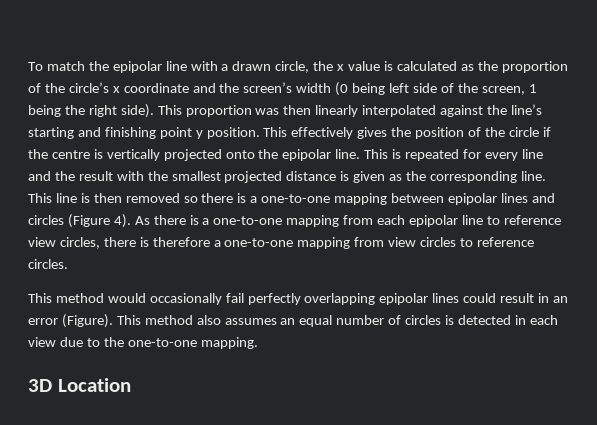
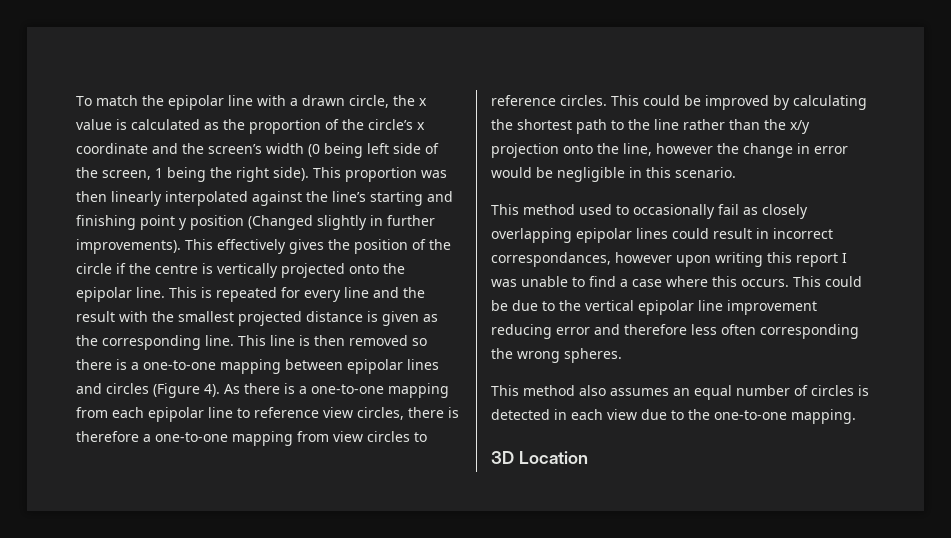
[206,127,260,139] position. -> [190,215,435,230] [76,239,181,254] position (Changed slightly in further improvements).
[28,293,301,305] // This method would occasionally fail perfectly -> [611,95,867,110] [491,119,810,134] [491,143,848,158] [491,167,736,182] [491,204,808,219] This could be improved by calculating the shortest path to the line rather than the x/y projection onto the line, however the change in error would be negligible in this scenario. // This method used to occasionally fail as closely
[552,296,568,303] [28,314,113,328] an error (Figure). -> [773,228,833,239] [491,252,847,267] [491,276,862,287] [491,300,817,315] [491,324,859,339] [491,348,622,363] incorrect correspondances, however upon writing this report I was unable to find a case where this occurs. This could be due to the vertical epipolar line improvement reducing error and therefore less often corresponding the wrong spheres. //

